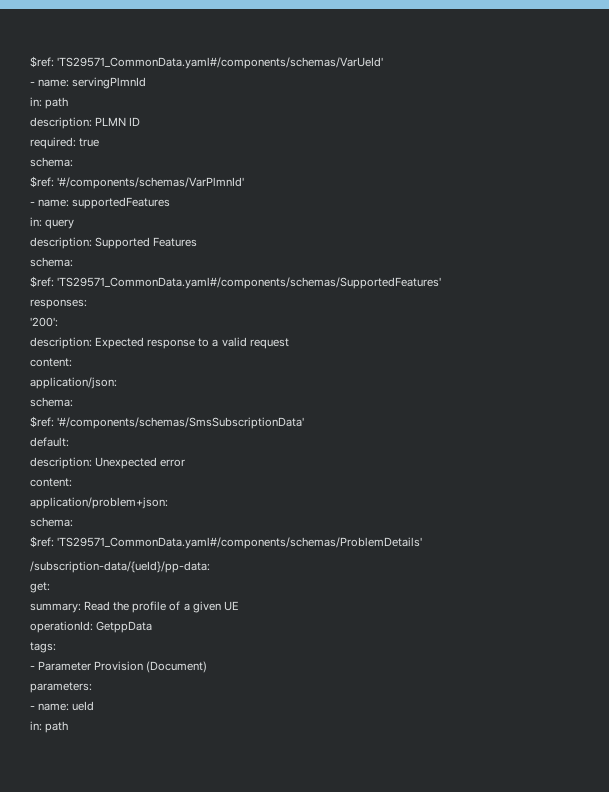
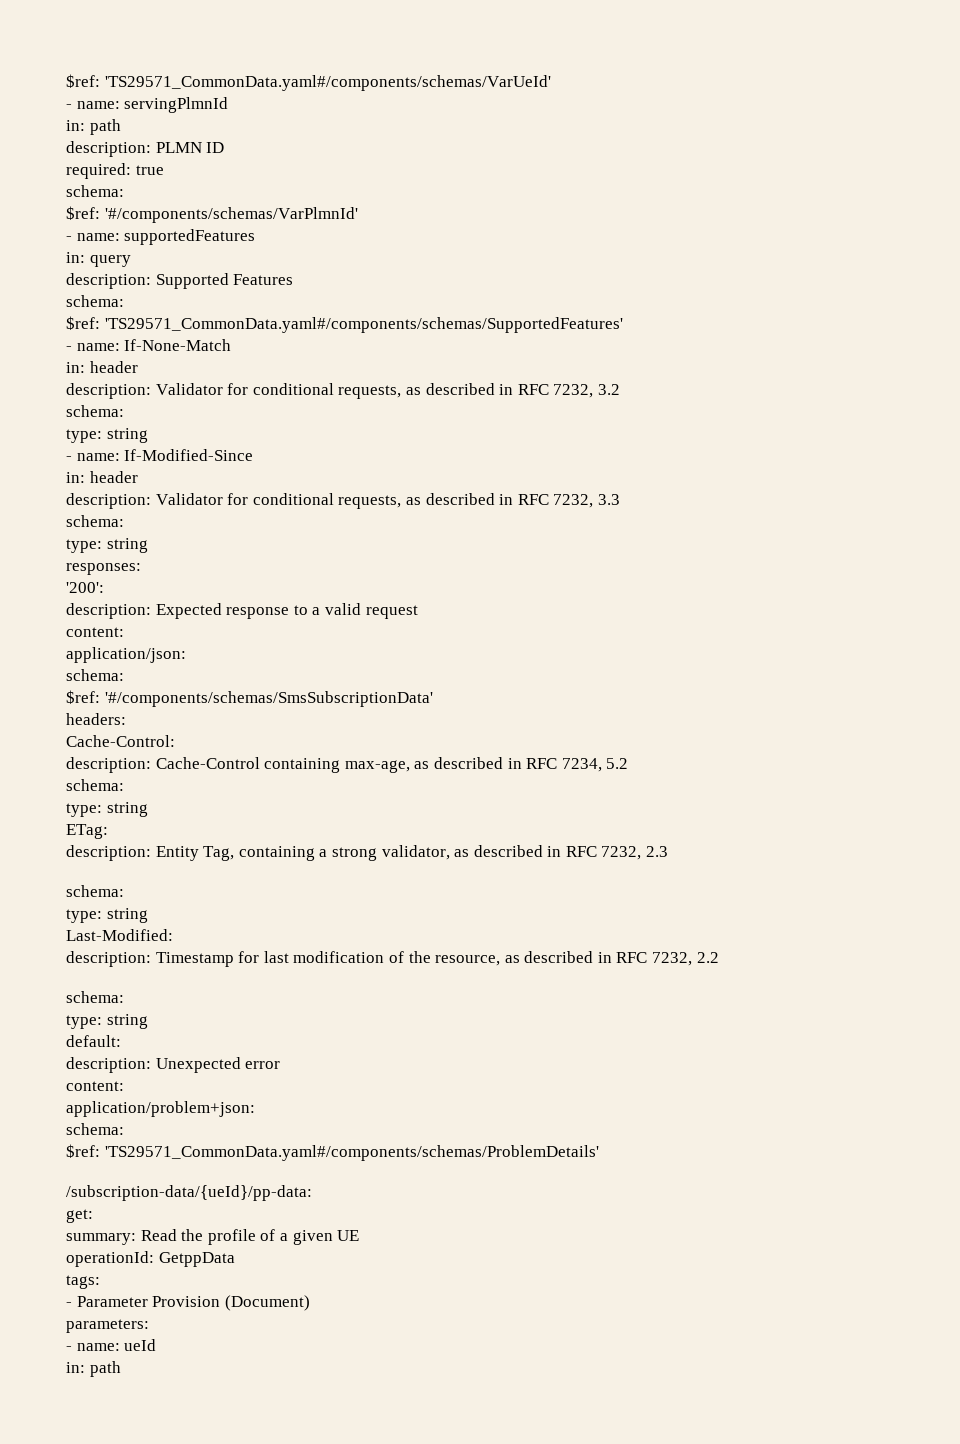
(442, 283) none -> [66,339,232,351] [66,361,138,373] [66,383,620,399] [66,405,124,417] [66,428,148,443] [66,449,254,461] [66,471,138,483] [66,493,620,509] [66,515,124,527] [66,538,148,553] // - name: If-None-Match // in: header // description: Validator for conditional requests, as described in RFC 7232, 3.2 // schema: // type: string // - name: If-Modified-Since // in: header // description: Validator for conditional requests, as described in RFC 7232, 3.3 // schema: // type: string
(305, 423) none -> [66,713,126,725] [66,735,175,747] [66,757,629,773] [66,779,124,791] [66,802,148,817] [66,824,108,839] [66,845,669,861] [66,885,124,897] [66,908,148,923] [66,929,173,941] [66,951,719,967] [66,991,124,1003] [66,1014,148,1029] // headers: // Cache-Control: // description: Cache-Control containing max-age, as described in RFC 7234, 5.2 // schema: // type: string // ETag: // description: Entity Tag, containing a strong validator, as described in RFC 7232, 2.3 // schema: // type: string // Last-Modified: // description: Timestamp for last modification of the resource, as described in RFC 7232, 2.2 // schema: // type: string

